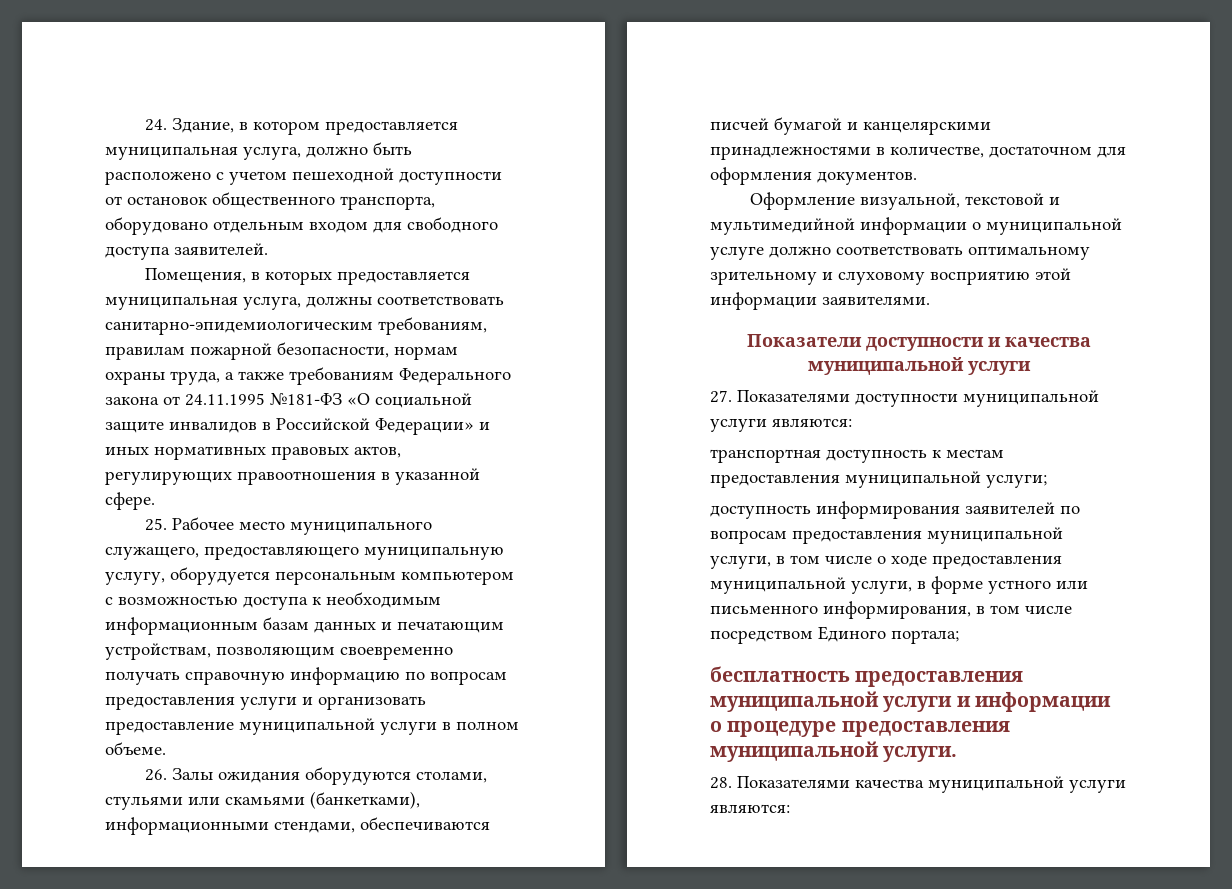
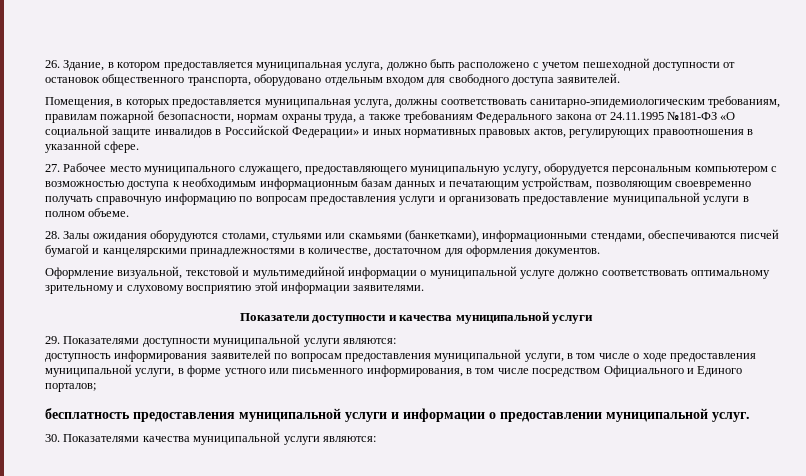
[144,119,167,131] 24. -> [45,60,60,68] 26.
[144,518,167,531] 25. -> [45,164,60,172] 27.
[144,769,167,781] 26. -> [45,231,60,239] 28.
[710,390,732,403] 27. -> [45,336,60,344] 29.
[710,449,1004,463] [710,471,1047,488] // транспортная доступность к местам предоставления муниципальной услуги; -> (396, 341) none
[818,626,959,644] Единого портала; -> [603,365,743,377] [45,383,96,392] Официального и Единого порталов;
[727,721,1010,737] [710,741,958,762] [710,777,732,789] процедуре предоставления муниципальной услуги. // 28. -> [500,408,750,422] [45,434,60,442] предоставлении муниципальной услуг. // 30.

